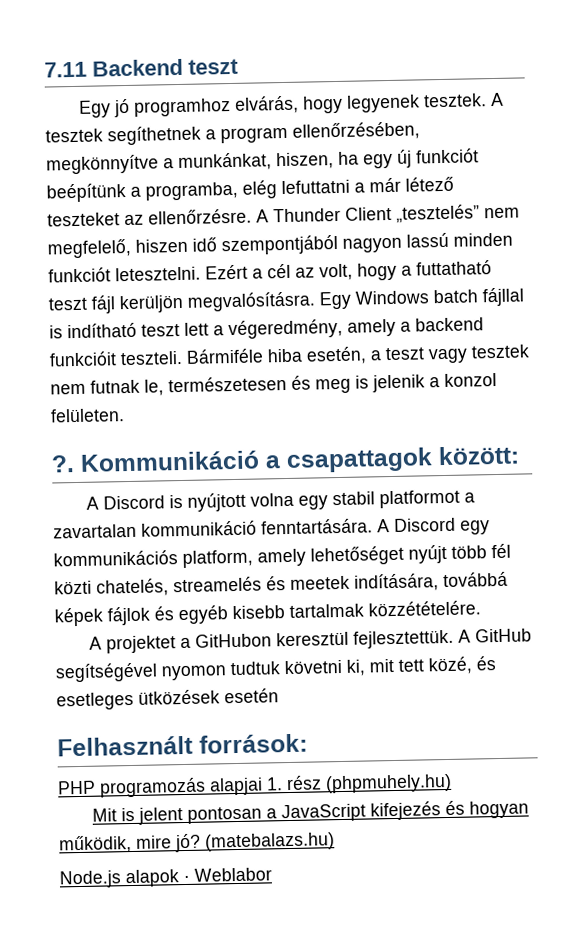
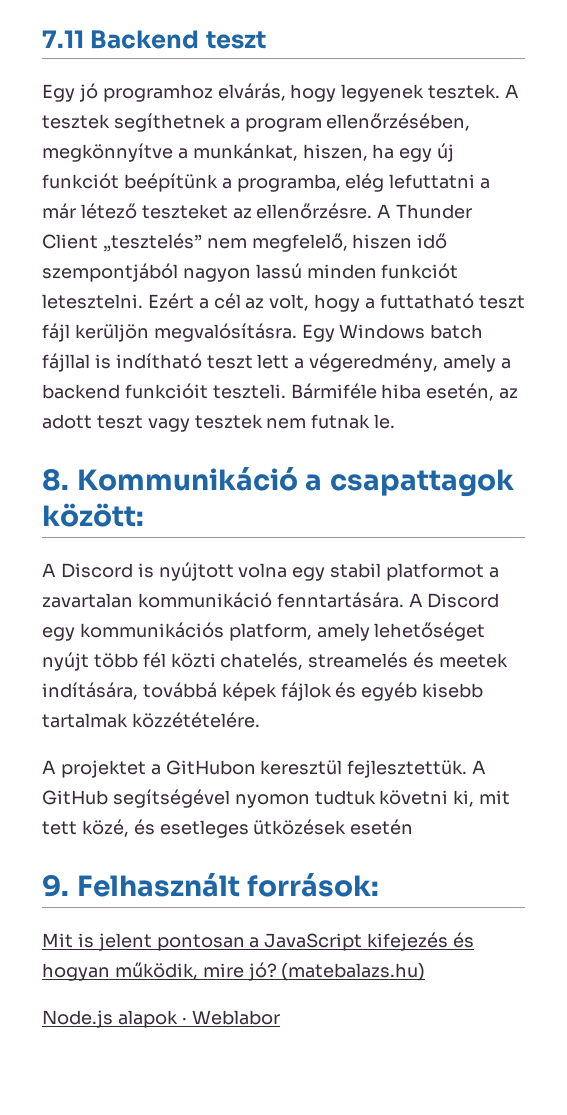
[370,350,382,361] a -> [499,388,519,399] [42,414,92,429] az adott
[144,372,497,396] [50,408,125,423] [51,455,75,473] le, természetesen és meg is jelenik a konzol felületen. // ?. -> [374,414,396,429] [42,468,69,491] le. // 8.
(279, 696) none -> [42,874,69,897] 9.
[57,773,452,798] // PHP programozás alapjai 1. rész (phpmuhely.hu) -> (380, 885) none

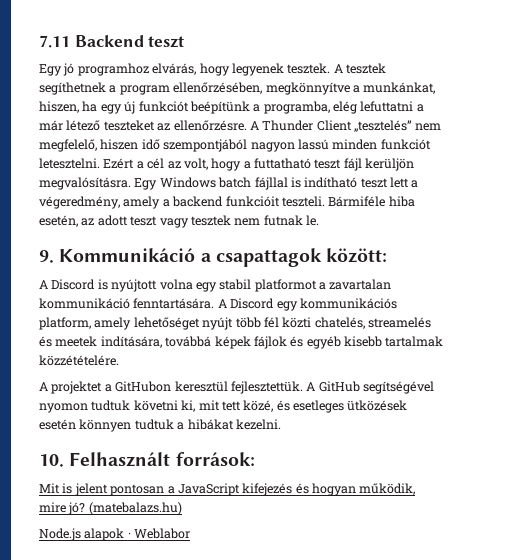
[42,468,69,491] 8. -> [39,250,54,263] 9.
[42,874,69,897] // 9. -> [79,419,281,432] [39,454,64,467] könnyen tudtuk a hibákat kezelni. // 10.

